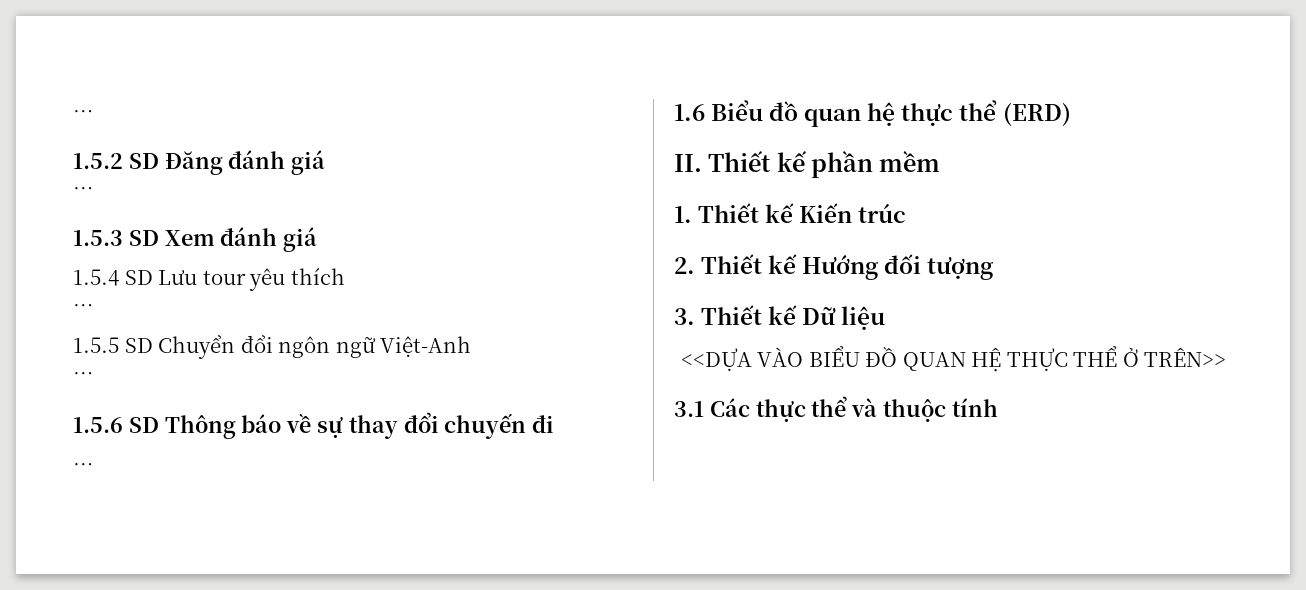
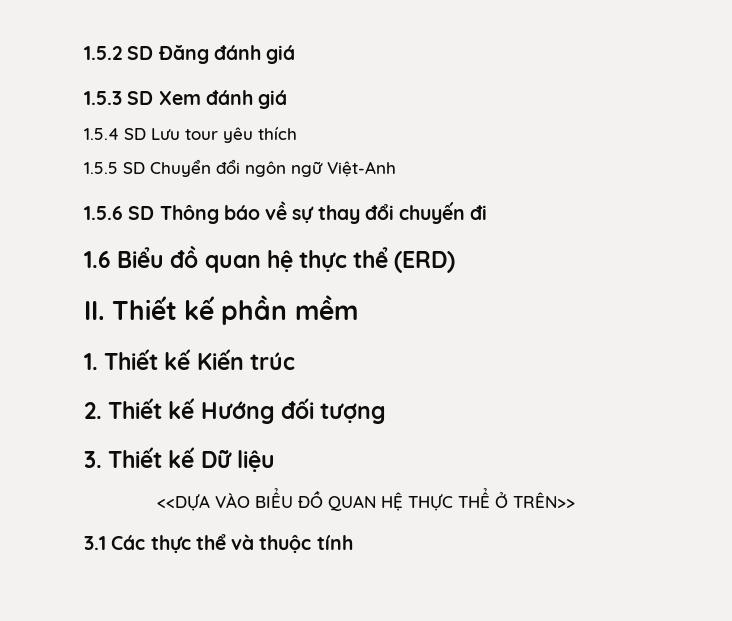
[73,110,94,119] … // -> (84, 53) none
[73,187,94,196] // … -> (296, 54) none
[73,304,94,313] // … -> (297, 133) none
[73,372,94,381] // … -> (396, 169) none
[73,463,94,472] // … -> (488, 212) none

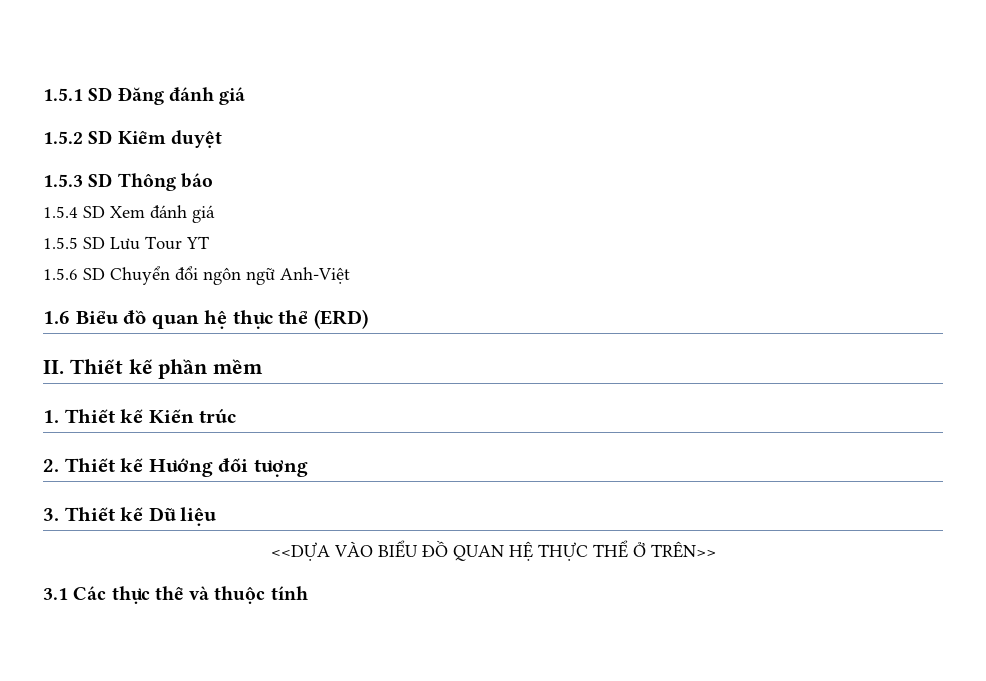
[84,46,122,60] 1.5.2 -> [43,88,83,101] 1.5.1
[84,91,122,105] 1.5.3 -> [43,130,222,148] [43,173,213,191] [43,206,78,218] 1.5.2 SD Kiểm duyệt // 1.5.3 SD Thông báo // 1.5.4
[84,128,119,140] 1.5.4 -> [43,237,78,249] 1.5.5
[185,127,297,143] [84,162,118,174] tour yêu thích // 1.5.5 -> [145,236,209,250] [43,268,78,280] Tour YT // 1.5.6
[327,161,396,177] [84,201,488,224] Việt-Anh // 1.5.6 SD Thông báo về sự thay đổi chuyến đi -> [280,267,350,284] Anh-Việt

